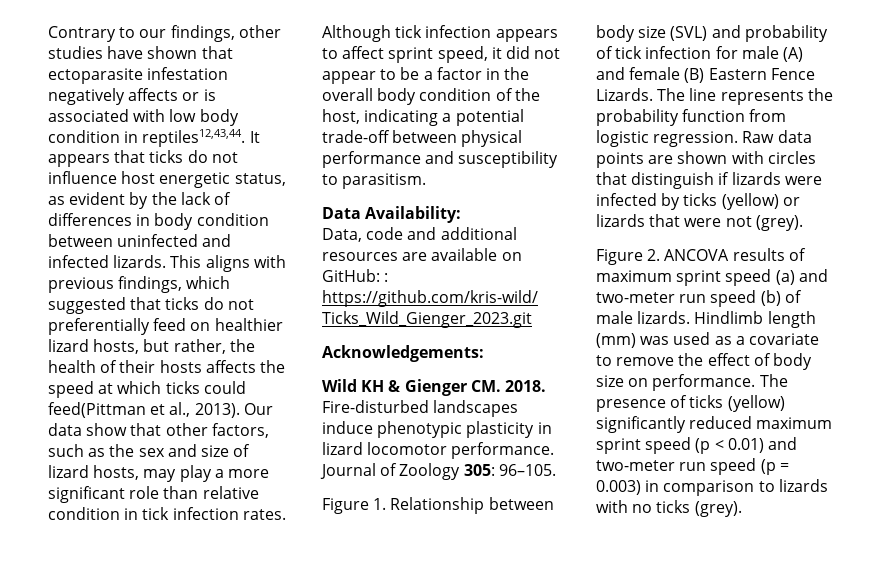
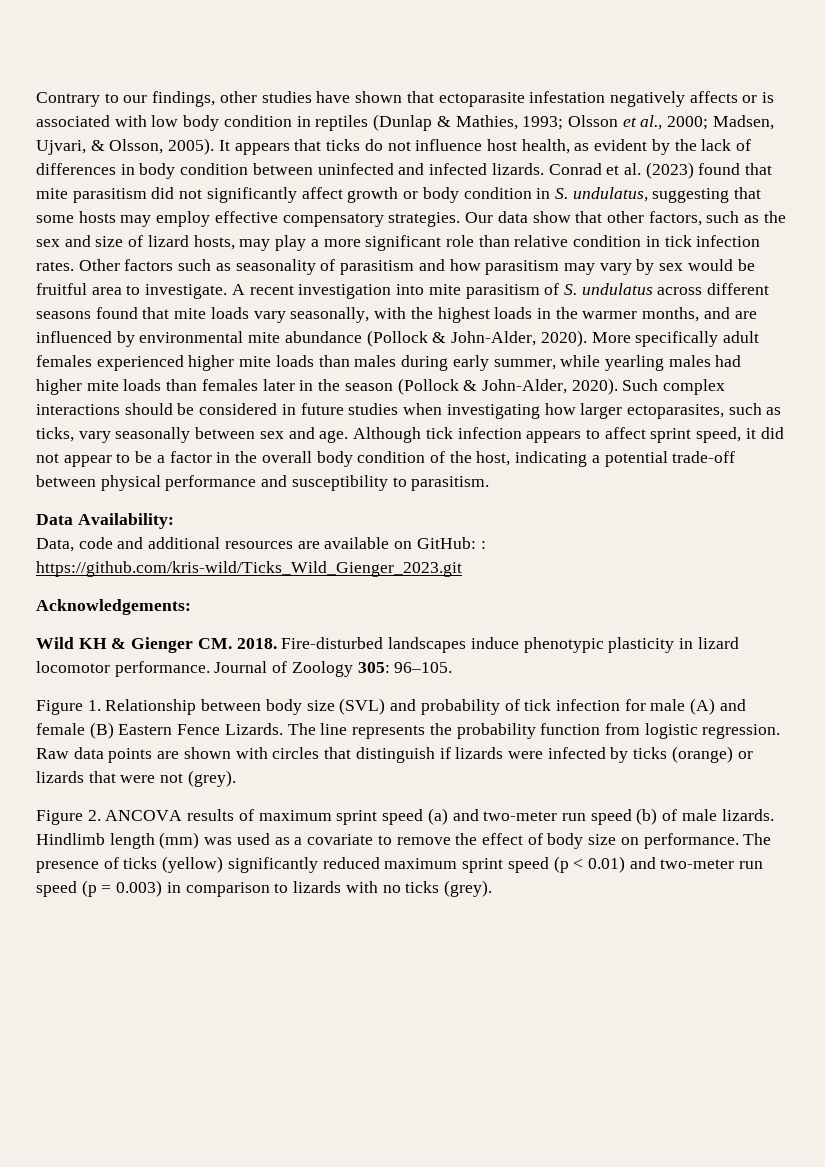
[142,129,246,147] reptiles12,43,44. -> [315,114,774,131] [36,138,215,155] reptiles (Dunlap & Mathies, 1993; Olsson et al., 2000; Madsen, Ujvari, & Olsson, 2005).
[159,172,286,188] energetic status, -> [521,139,570,154] health,
[170,255,286,272] [48,276,231,293] [48,297,254,314] [48,318,283,335] [48,339,255,354] [48,360,285,373] [48,381,246,398] [48,402,240,418] This aligns with previous findings, which suggested that ticks do not preferentially feed on healthier lizard hosts, but rather, the health of their hosts affects the speed at which ticks could feed(Pittman et al., 2013). -> [548,162,773,179] [36,187,762,203] [36,211,461,227] Conrad et al. (2023) found that mite parasitism did not significantly affect growth or body condition in S. undulatus, suggesting that some hosts may employ effective compensatory strategies.
(286, 514) none -> [78,259,755,275] [36,283,770,299] [36,307,757,323] [36,330,759,347] [36,355,742,371] [36,378,726,395] [36,403,782,419] [36,427,349,443] Other factors such as seasonality of parasitism and how parasitism may vary by sex would be fruitful area to investigate. A recent investigation into mite parasitism of S. undulatus across different seasons found that mite loads vary seasonally, with the highest loads in the warmer months, and are influenced by environmental mite abundance (Pollock & John-Alder, 2020). More specifically adult females experienced higher mite loads than males during early summer, while yearling males had higher mite loads than females later in the season (Pollock & John-Alder, 2020). Such complex interactions should be considered in future studies when investigating how larger ectoparasites, such as ticks, vary seasonally between sex and age.
[721,193,779,210] (yellow) -> [671,746,733,763] (orange)

